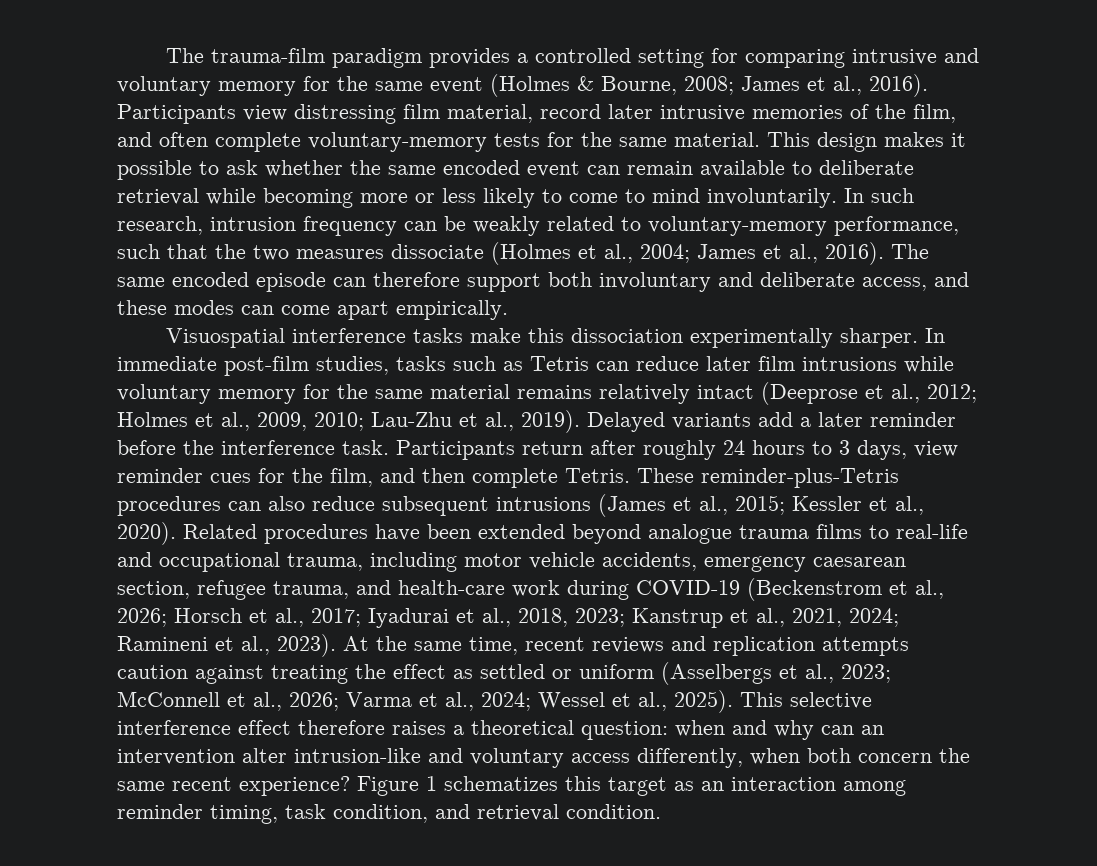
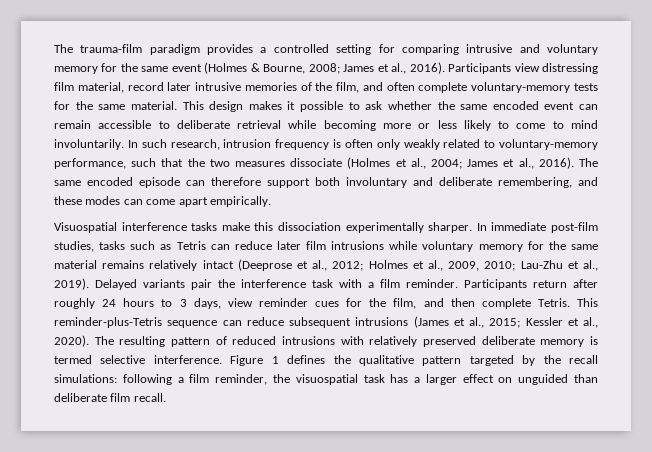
[700,160,785,177] available -> [98,120,152,129] accessible
[404,216,466,231] can be -> [333,139,400,150] is often only
[862,277,927,291] access, -> [498,177,572,188] remembering,
[758,412,956,427] [117,440,389,455] add a later reminder before the interference task. -> [191,279,458,290] pair the interference task with a film reminder.
[637,468,899,488] [117,496,305,516] These reminder-plus-Tetris procedures can also -> [577,298,598,307] [54,317,242,328] This reminder-plus-Tetris sequence can
[183,524,968,544] [117,552,906,572] [117,578,944,601] [117,608,899,628] [117,634,909,657] [117,662,891,685] [117,690,872,713] [117,720,884,740] [117,748,970,768] [117,776,906,796] [117,804,661,824] Related procedures have been extended beyond analogue trauma films to real-life and occupational trauma, including motor vehicle accidents, emergency caesarean section, refugee trauma, and health-care work during COVID-19 (Beckenstrom et al., 2026; Horsch et al., 2017; Iyadurai et al., 2018, 2023; Kanstrup et al., 2021, 2024; Ramineni et al., 2023). At the same time, recent reviews and replication attempts caution against treating the effect as settled or uniform (Asselbergs et al., 2023; McConnell et al., 2026; Varma et al., 2024; Wessel et al., 2025). This selective interference effect therefore raises a theoretical question: when and why can an intervention alter intrusion-like and voluntary access differently, when both concern the same recent experience? Figure 1 schematizes this target as an interaction among reminder timing, task condition, and retrieval condition. -> [94,336,599,347] [54,355,599,366] [54,374,598,385] [54,393,166,402] The resulting pattern of reduced intrusions with relatively preserved deliberate memory is termed selective interference. Figure 1 defines the qualitative pattern targeted by the recall simulations: following a film reminder, the visuospatial task has a larger effect on unguided than deliberate film recall.

